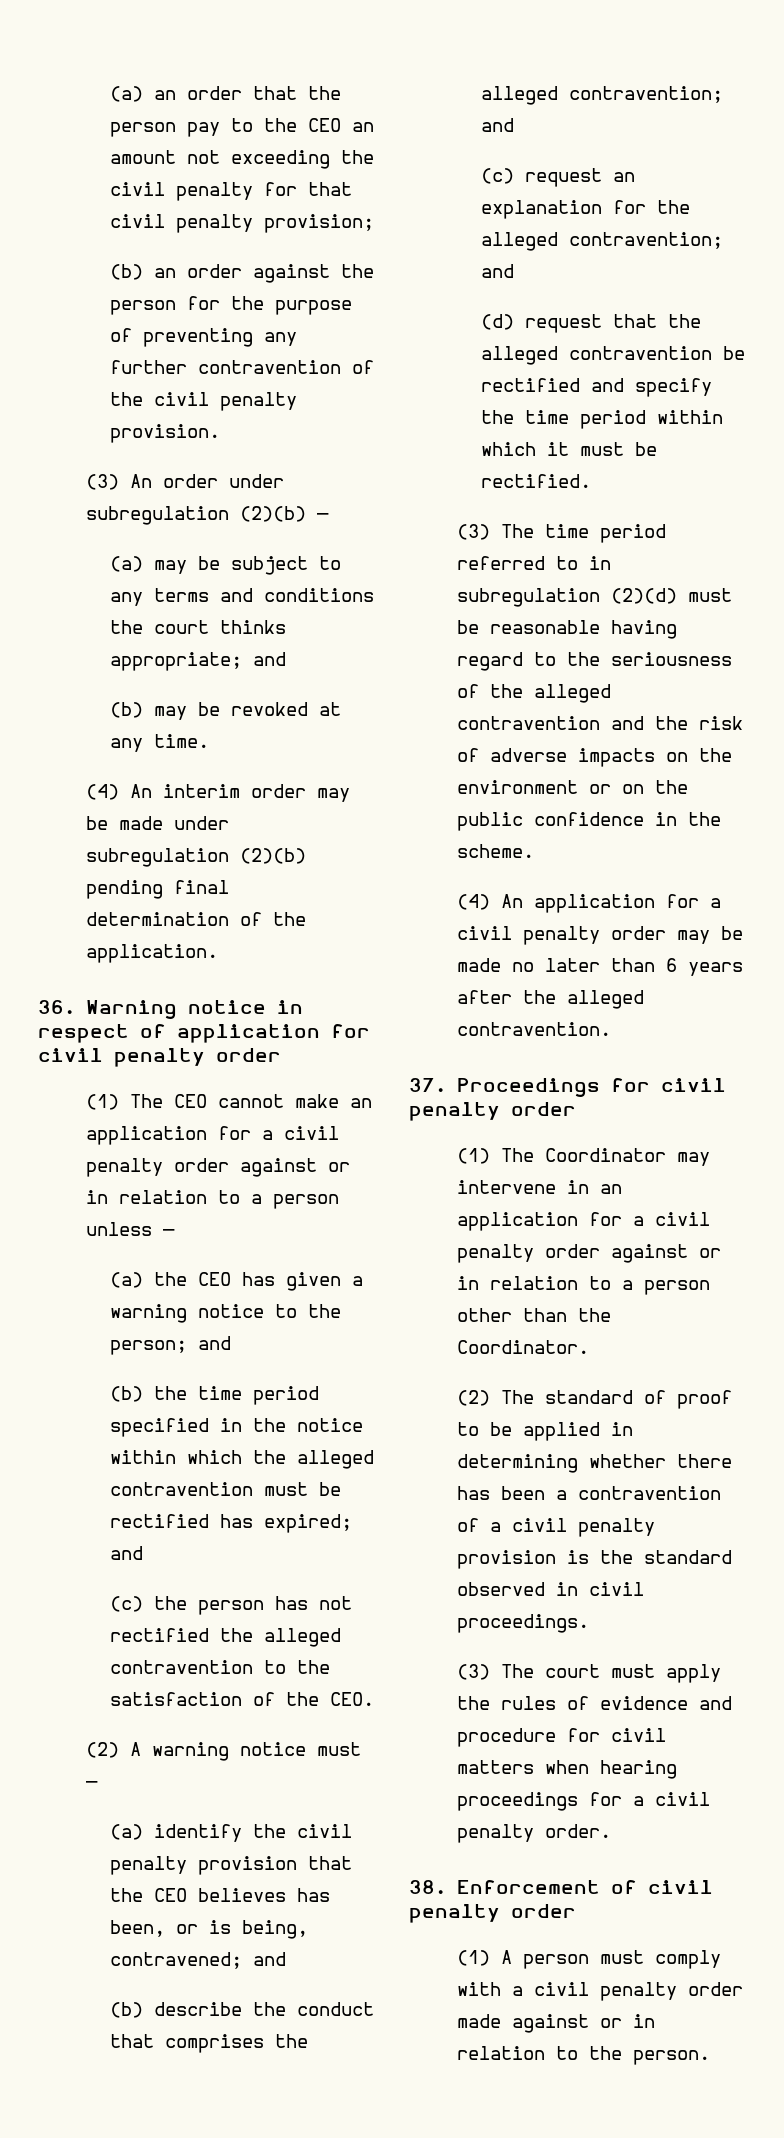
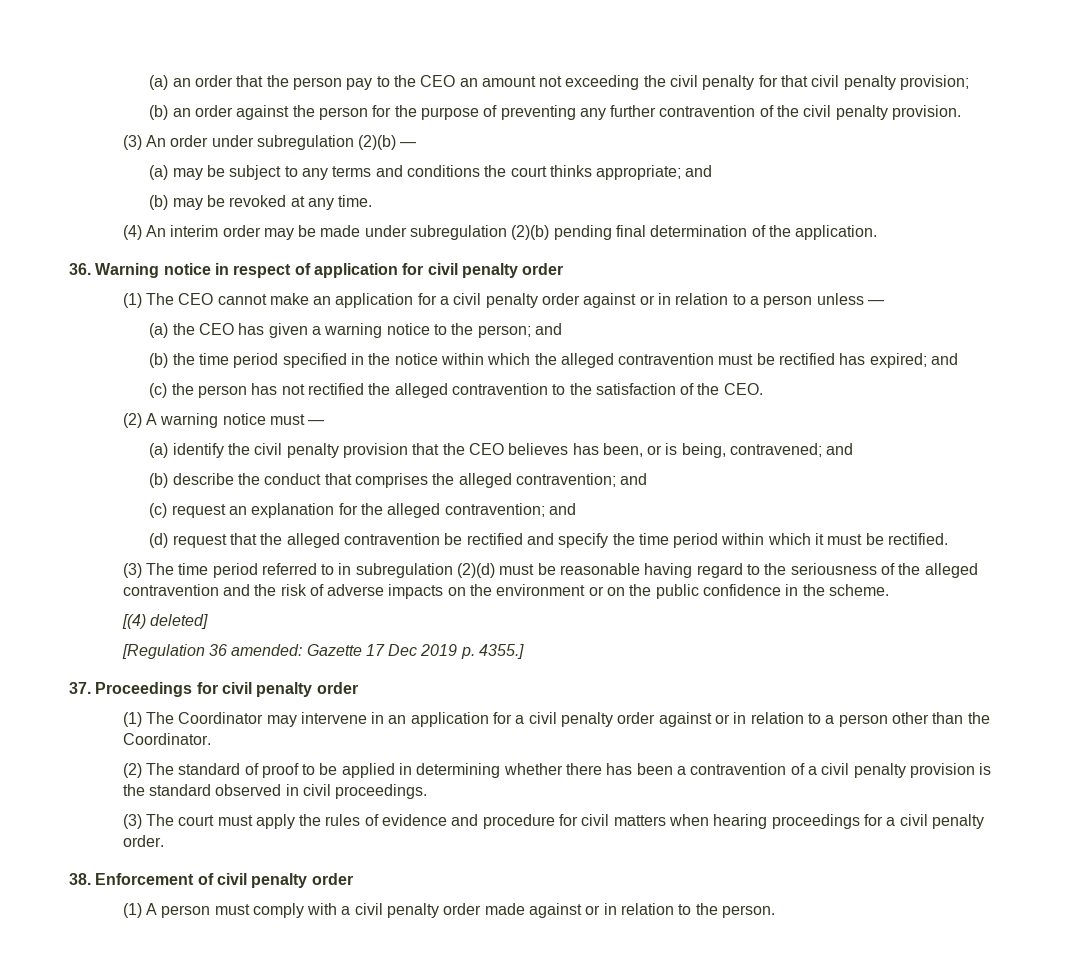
[456,894,721,913] [456,926,743,945] [456,958,743,976] [456,990,644,1009] [456,1022,611,1036] (4) An application for a civil penalty order may be made no later than 6 years after the alleged contravention. -> [121,614,208,629] [121,644,525,659] [(4) deleted] // [Regulation 36 amended: Gazette 17 Dec 2019 p. 4355.]

